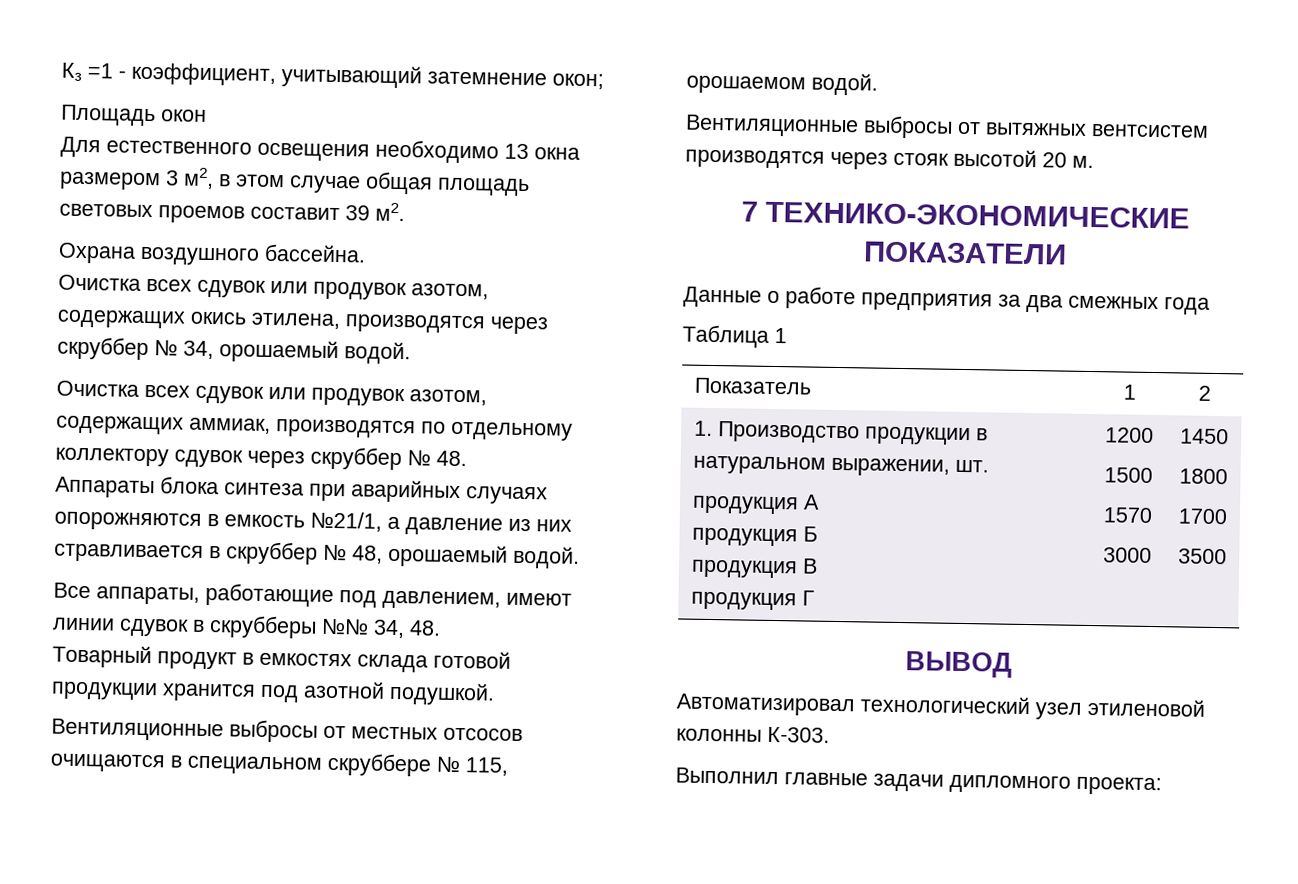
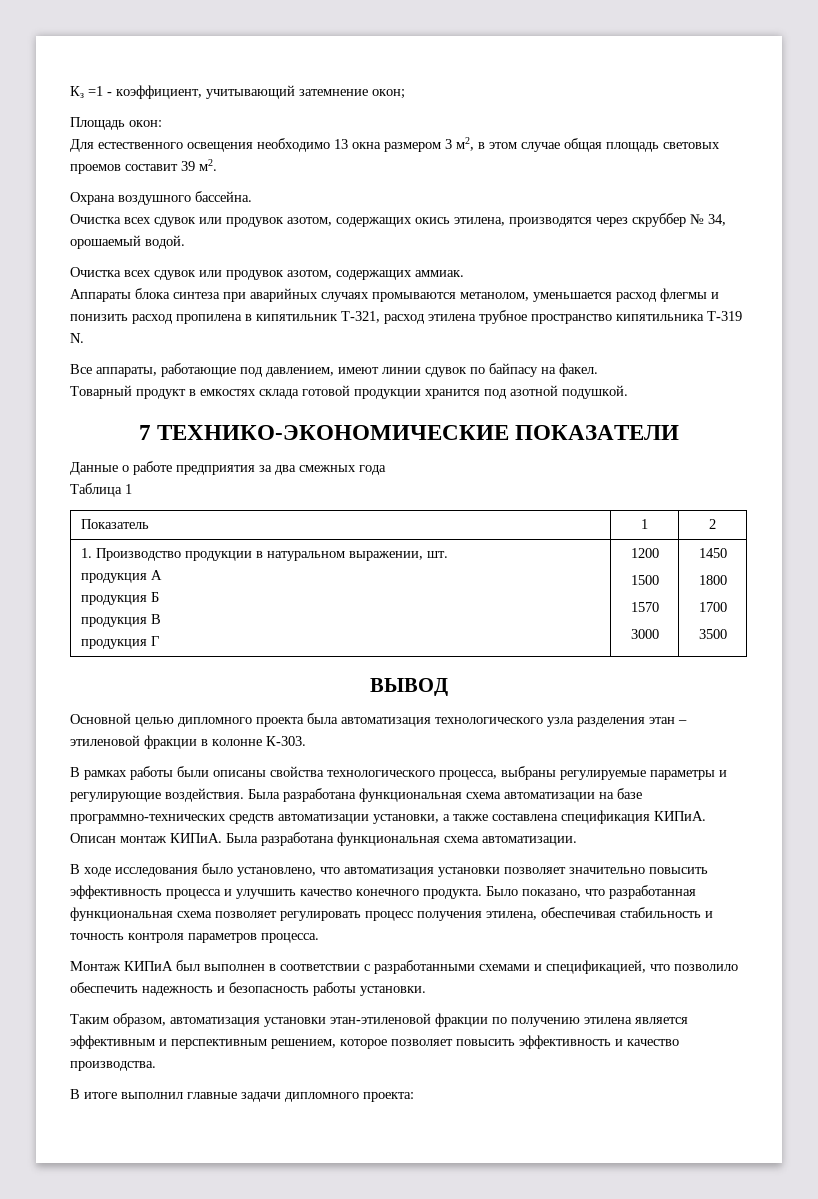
[161,109,207,122] окон -> [129,120,162,127] окон:
[189,417,573,441] [55,446,467,471] аммиак, производятся по отдельному коллектору сдувок через скруббер № 48. -> [415,270,464,277] аммиак.
[54,511,572,536] [54,541,580,569] опорожняются в емкость №21/1, а давление из них стравливается в скруббер № 48, орошаемый водой. -> [372,288,719,302] [70,310,742,324] [70,333,84,343] промываются метанолом, уменьшается расход флегмы и понизить расход пропилена в кипятильник Т-321, расход этилена трубное пространство кипятильника Т-319 N.
[192,615,441,639] в скрубберы №№ 34, 48. -> [470,363,598,377] по байпасу на факел.
[51,718,523,743] [50,752,508,777] [686,72,878,96] [685,114,1209,139] [685,148,1094,170] // Вентиляционные выбросы от местных отсосов очищаются в специальном скруббере № 115, орошаемом водой. // Вентиляционные выбросы от вытяжных вентсистем производятся через стояк высотой 20 м. -> (628, 392) none
[676,693,1205,720] [676,726,830,743] [675,767,779,785] Автоматизировал технологический узел этиленовой колонны К-303. // Выполнил -> [70,713,687,727] [70,735,306,749] [70,766,727,780] [70,788,642,802] [70,810,706,824] [70,832,577,846] [70,863,708,877] [70,885,696,899] [70,907,713,921] [70,933,319,943] [70,960,738,974] [70,982,426,996] [70,1013,688,1027] [70,1035,679,1049] [70,1061,156,1071] [70,1089,183,1099] Основной целью дипломного проекта была автоматизация технологического узла разделения этан – этиленовой фракции в колонне К-303. // В рамках работы были описаны свойства технологического процесса, выбраны регулируемые параметры и регулирующие воздействия. Была разработана функциональная схема автоматизации на базе программно-технических средств автоматизации установки, а также составлена спецификация КИПиА. Описан монтаж КИПиА. Была разработана функциональная схема автоматизации. // В ходе исследования было установлено, что автоматизация установки позволяет значительно повысить эффективность процесса и улучшить качество конечного продукта. Было показано, что разработанная функциональная схема позволяет регулировать процесс получения этилена, обеспечивая стабильность и точность контроля параметров процесса. // Монтаж КИПиА был выполнен в соответствии с разработанными схемами и спецификацией, что позволило обеспечить надежность и безопасность работы установки. // Таким образом, автоматизация установки этан-этиленовой фракции по получению этилена является эффективным и перспективным решением, которое позволяет повысить эффективность и качество производства. // В итоге выполнил

